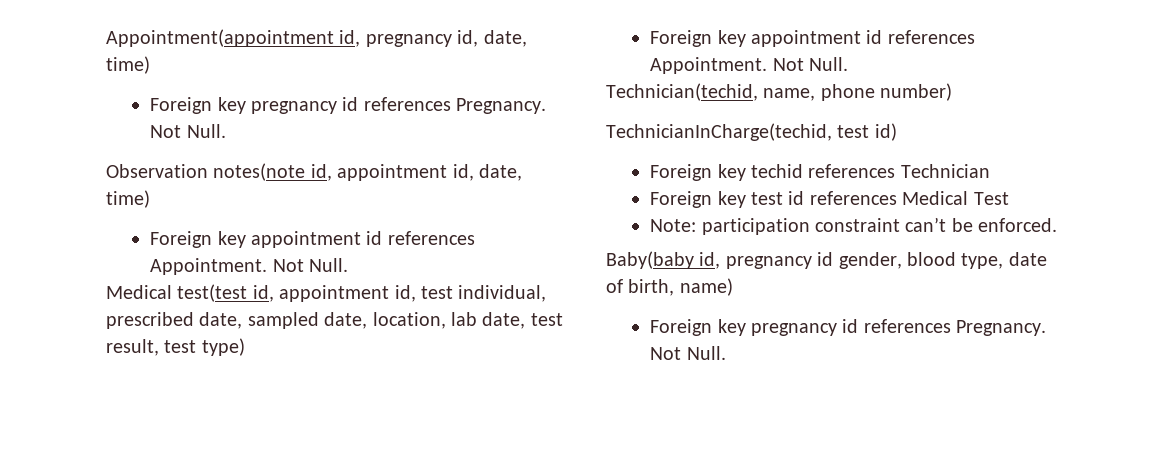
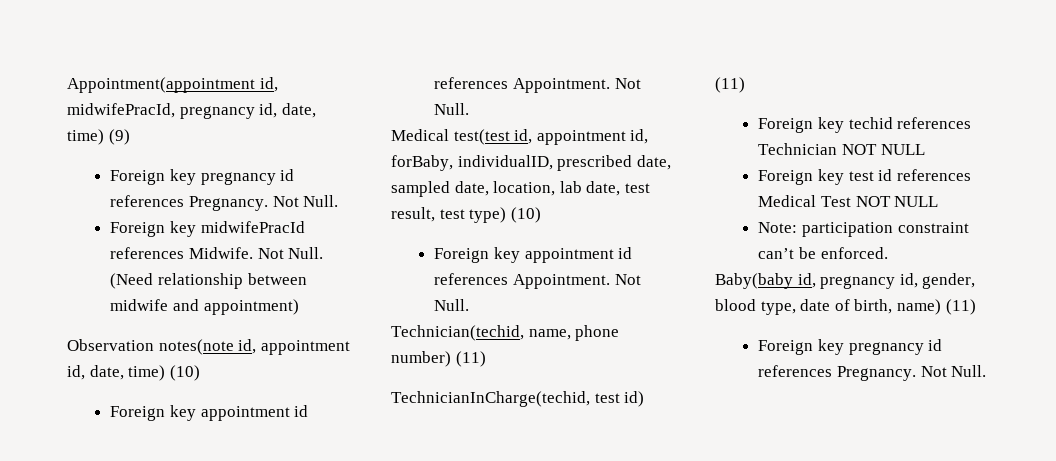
(361, 38) none -> [67,103,175,118] midwifePracId,
[150,97,547,114] [150,124,226,138] // Foreign key pregnancy id references Pregnancy. Not Null. -> [108,129,130,145] [110,169,295,185] [110,195,339,211] [110,221,305,237] [110,247,324,259] [110,273,307,289] [110,299,299,315] (9) // Foreign key pregnancy id references Pregnancy. Not Null. // Foreign key midwifePracId references Midwife. Not Null. (Need relationship between midwife and appointment)
(150, 199) none -> [169,365,200,381] (10)
[421,285,547,302] test individual, -> [391,155,553,171] forBaby, individualID,
(245, 347) none -> [510,207,541,223] (10)
(953, 92) none -> [455,351,486,367] (11)
(897, 132) none -> [715,77,745,93] (11)
(990, 171) none -> [841,144,925,155] NOT NULL
(1009, 198) none -> [855,196,939,207] NOT NULL
[817,252,834,266] id -> [899,273,918,288] id,
(733, 287) none -> [945,299,976,315] (11)

